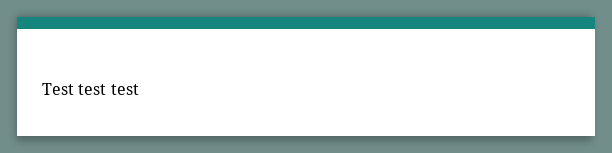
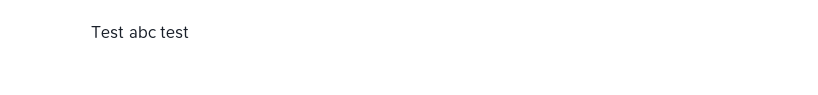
[78,84,107,95] test -> [128,26,156,38] abc

